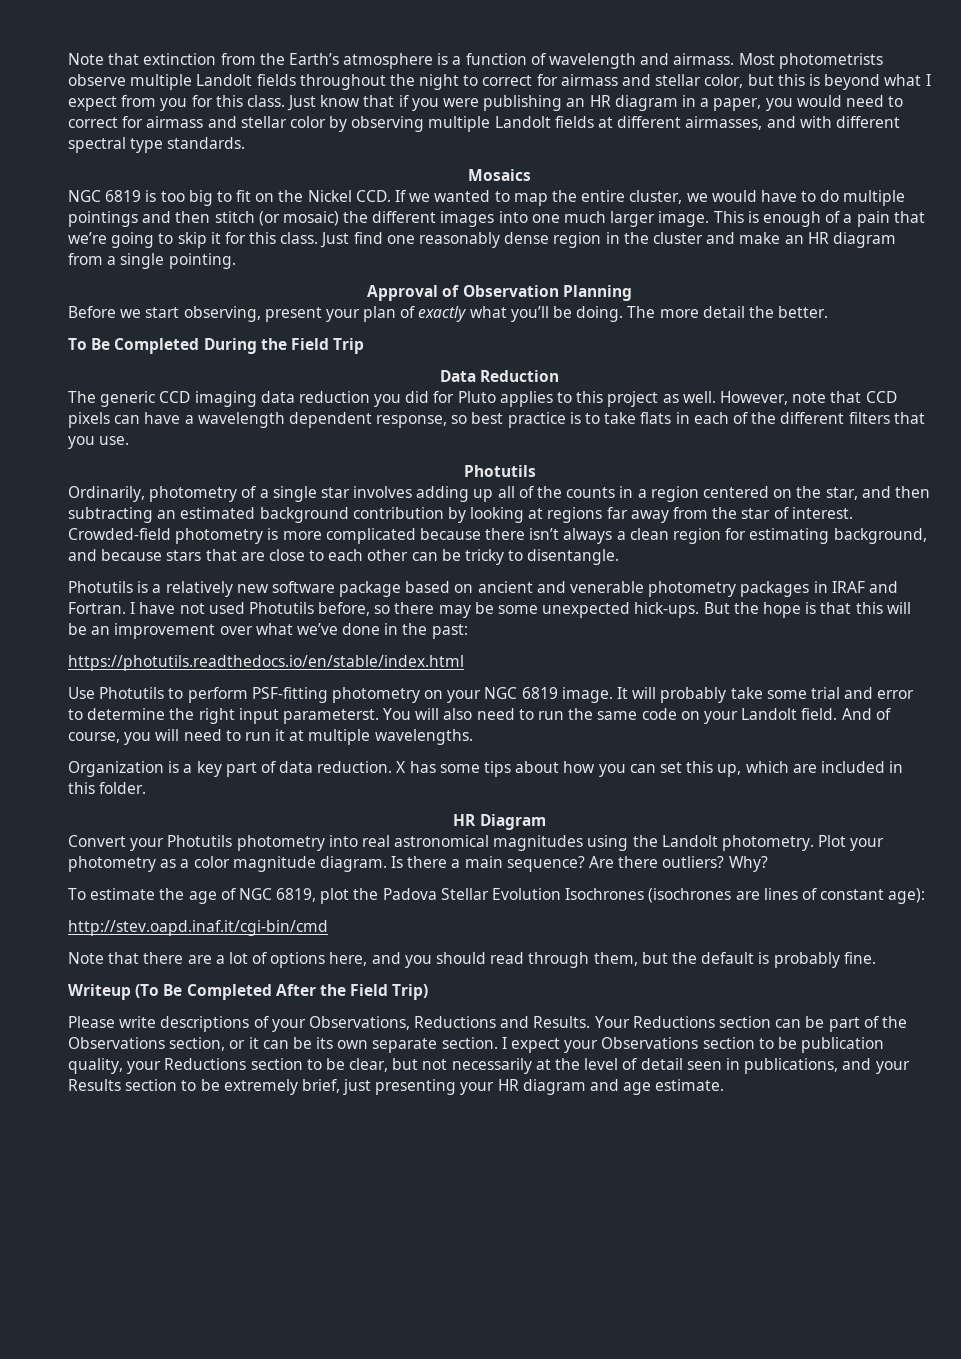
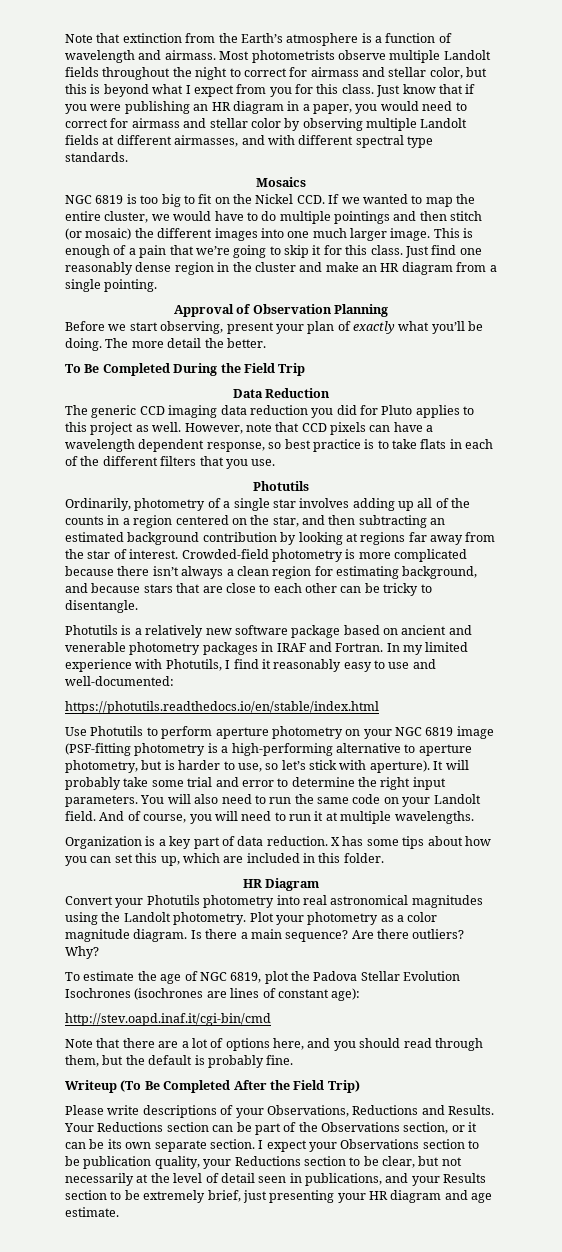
[130,602,911,618] [68,623,468,639] I have not used Photutils before, so there may be some unexpected hick-ups. But the hope is that this will be an improvement over what we’ve done in the past: -> [386,642,469,655] [65,659,436,672] [65,676,174,686] In my limited experience with Photutils, I find it reasonably easy to use and well-documented:
[251,687,328,703] PSF-fitting -> [215,727,269,739] aperture
[561,687,613,703] image. -> [456,726,494,739] [65,743,472,756] [65,760,430,773] image (PSF-fitting photometry is a high-performing alternative to aperture photometry, but is harder to use, so let’s stick with aperture).
[282,709,379,724] parameterst. -> [65,795,138,807] parameters.

